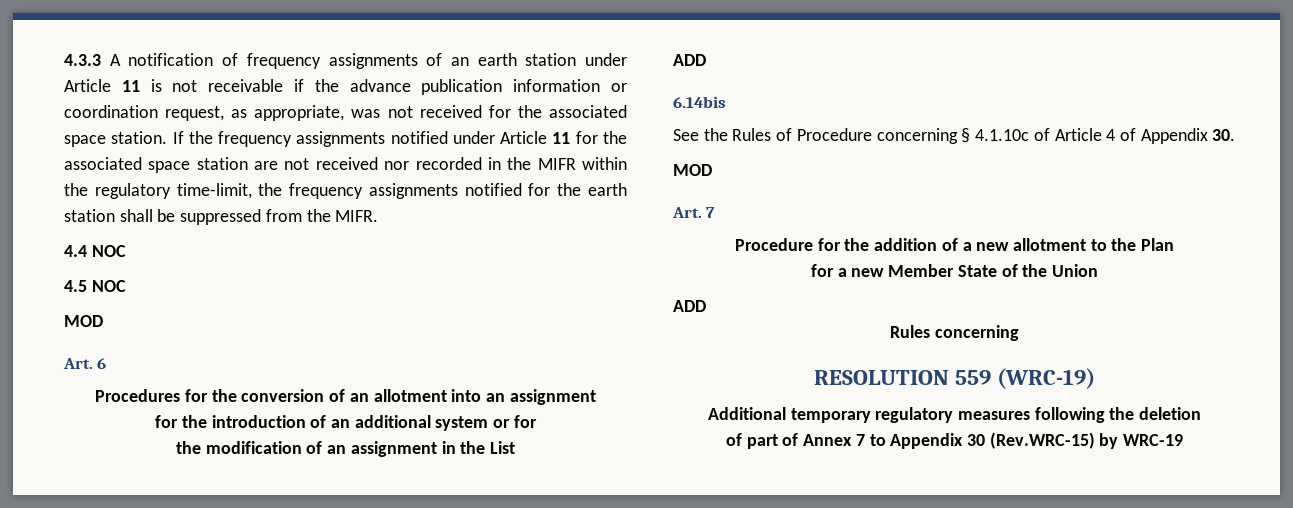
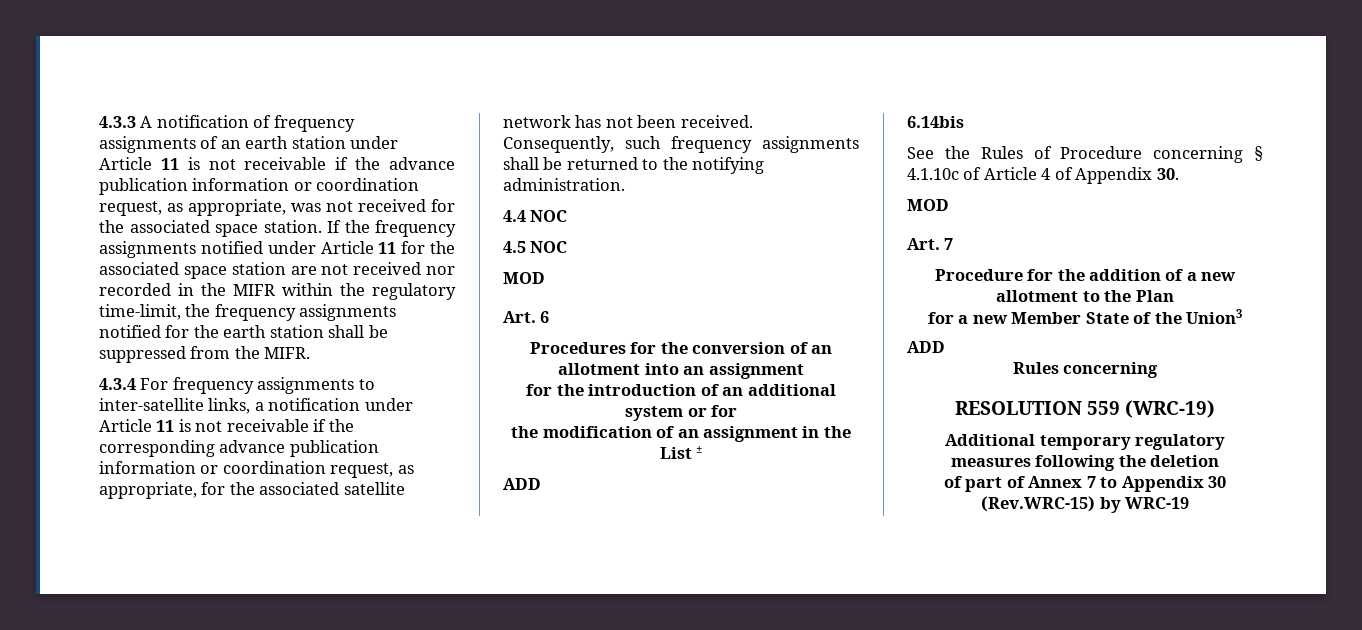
(379, 216) none -> [99,377,375,394] [99,398,413,414] [99,419,354,432] [99,440,379,457] [99,461,414,478] [99,482,405,499] [503,115,753,128] [503,136,859,153] [503,157,765,174] [503,178,625,191] // 4.3.4 For frequency assignments to inter-satellite links, a notification under Article 11 is not receivable if the corresponding advance publication information or coordination request, as appropriate, for the associated satellite network has not been received. Consequently, such frequency assignments shall be returned to the notifying administration.
(516, 447) none -> [696,446,703,453] ±
[1052,264,1099,277] Union -> [1186,309,1243,324] Union3

